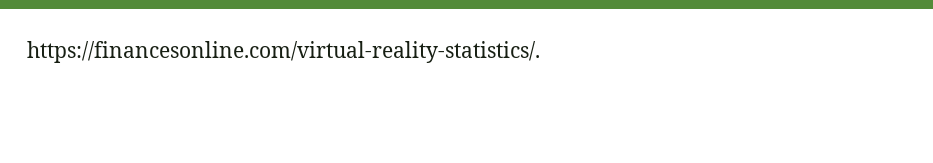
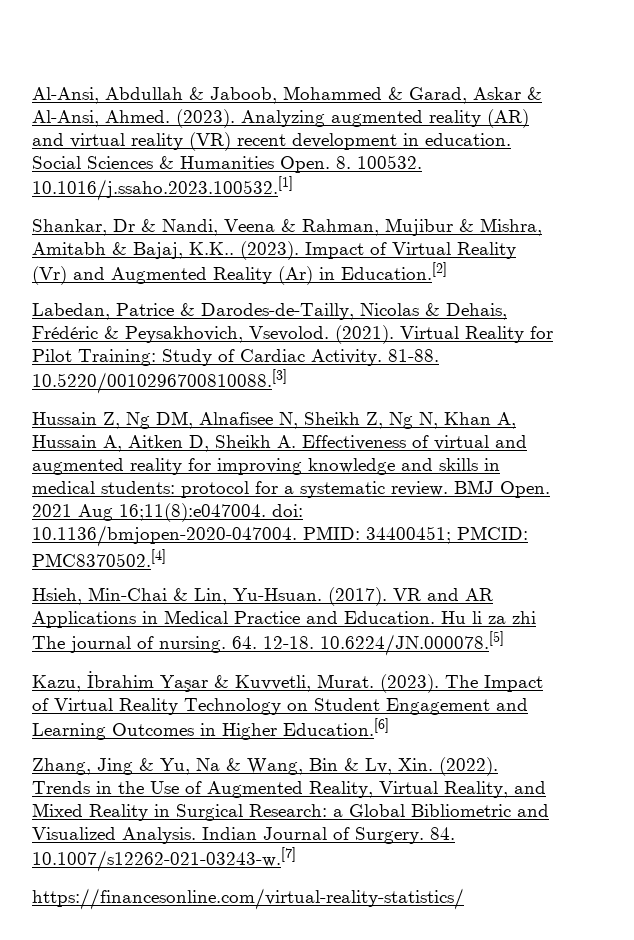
[27,41,540,63] https://financesonline.com/virtual-reality-statistics/. -> [32,86,542,104] [32,109,529,128] [32,132,511,151] [32,155,422,173] [32,176,293,201] [32,218,542,236] [32,241,516,260] [32,262,447,285] [32,303,507,320] [32,325,553,344] [32,349,439,366] [32,369,287,394] [32,411,516,429] [32,435,527,452] [32,458,500,475] [32,480,550,498] [32,503,303,522] [32,525,528,547] [32,549,166,567] [32,587,493,606] [32,610,536,628] [32,631,504,656] [32,671,543,693] [32,698,528,715] [32,718,389,740] [32,757,498,776] [32,781,546,798] [32,803,549,821] [32,827,455,844] [32,847,296,872] [32,888,464,910] Al-Ansi, Abdullah & Jaboob, Mohammed & Garad, Askar & Al-Ansi, Ahmed. (2023). Analyzing augmented reality (AR) and virtual reality (VR) recent development in education. Social Sciences & Humanities Open. 8. 100532. 10.1016/j.ssaho.2023.100532.[1] // Shankar, Dr & Nandi, Veena & Rahman, Mujibur & Mishra, Amitabh & Bajaj, K.K.. (2023). Impact of Virtual Reality (Vr) and Augmented Reality (Ar) in Education.[2] // Labedan, Patrice & Darodes-de-Tailly, Nicolas & Dehais, Frédéric & Peysakhovich, Vsevolod. (2021). Virtual Reality for Pilot Training: Study of Cardiac Activity. 81-88. 10.5220/0010296700810088.[3] // Hussain Z, Ng DM, Alnafisee N, Sheikh Z, Ng N, Khan A, Hussain A, Aitken D, Sheikh A. Effectiveness of virtual and augmented reality for improving knowledge and skills in medical students: protocol for a systematic review. BMJ Open. 2021 Aug 16;11(8):e047004. doi: 10.1136/bmjopen-2020-047004. PMID: 34400451; PMCID: PMC8370502.[4] // Hsieh, Min-Chai & Lin, Yu-Hsuan. (2017). VR and AR Applications in Medical Practice and Education. Hu li za zhi The journal of nursing. 64. 12-18. 10.6224/JN.000078.[5] // Kazu, İbrahim Yaşar & Kuvvetli, Murat. (2023). The Impact of Virtual Reality Technology on Student Engagement and Learning Outcomes in Higher Education.[6] // Zhang, Jing & Yu, Na & Wang, Bin & Lv, Xin. (2022). Trends in the Use of Augmented Reality, Virtual Reality, and Mixed Reality in Surgical Research: a Global Bibliometric and Visualized Analysis. Indian Journal of Surgery. 84. 10.1007/s12262-021-03243-w.[7] // https://financesonline.com/virtual-reality-statistics/

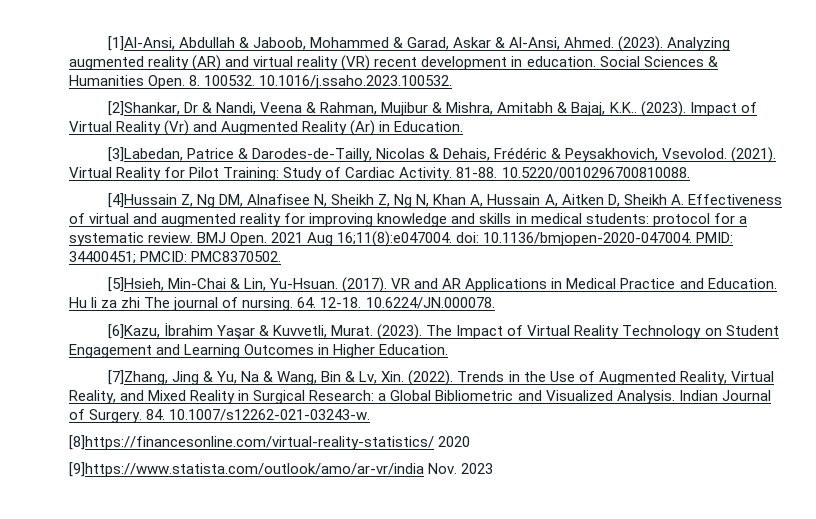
[32,87,99,104] Al-Ansi, -> [107,36,175,51] [1]Al-Ansi,
[32,176,293,201] [32,219,107,236] 10.1016/j.ssaho.2023.100532.[1] // Shankar, -> [259,75,453,89] [107,101,180,116] 10.1016/j.ssaho.2023.100532. // [2]Shankar,
[341,262,447,280] [32,303,110,320] Education.[2] // Labedan, -> [394,121,464,132] [107,147,183,162] Education. // [3]Labedan,
[32,369,287,394] [32,412,97,425] 10.5220/0010296700810088.[3] // Hussain -> [501,167,690,179] [107,193,177,208] 10.5220/0010296700810088. // [4]Hussain
[32,549,166,567] [32,588,82,605] PMC8370502.[4] // Hsieh, -> [191,251,282,262] [107,277,164,292] PMC8370502. // [5]Hsieh,
[320,631,504,656] [32,675,81,692] 10.6224/JN.000078.[5] // Kazu, -> [365,297,495,309] [107,324,160,339] 10.6224/JN.000078. // [6]Kazu,
[283,718,389,736] [32,758,91,775] Education.[6] // Zhang, -> [379,344,449,355] [107,370,168,385] Education. // [7]Zhang,
[32,847,296,872] [32,888,464,910] 10.1007/s12262-021-03243-w.[7] // https://financesonline.com/virtual-reality-statistics/ -> [169,409,371,421] [69,435,471,450] [69,462,494,477] 10.1007/s12262-021-03243-w. // [8]https://financesonline.com/virtual-reality-statistics/ 2020 // [9]https://www.statista.com/outlook/amo/ar-vr/india Nov. 2023

